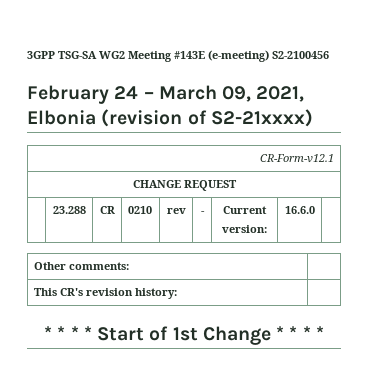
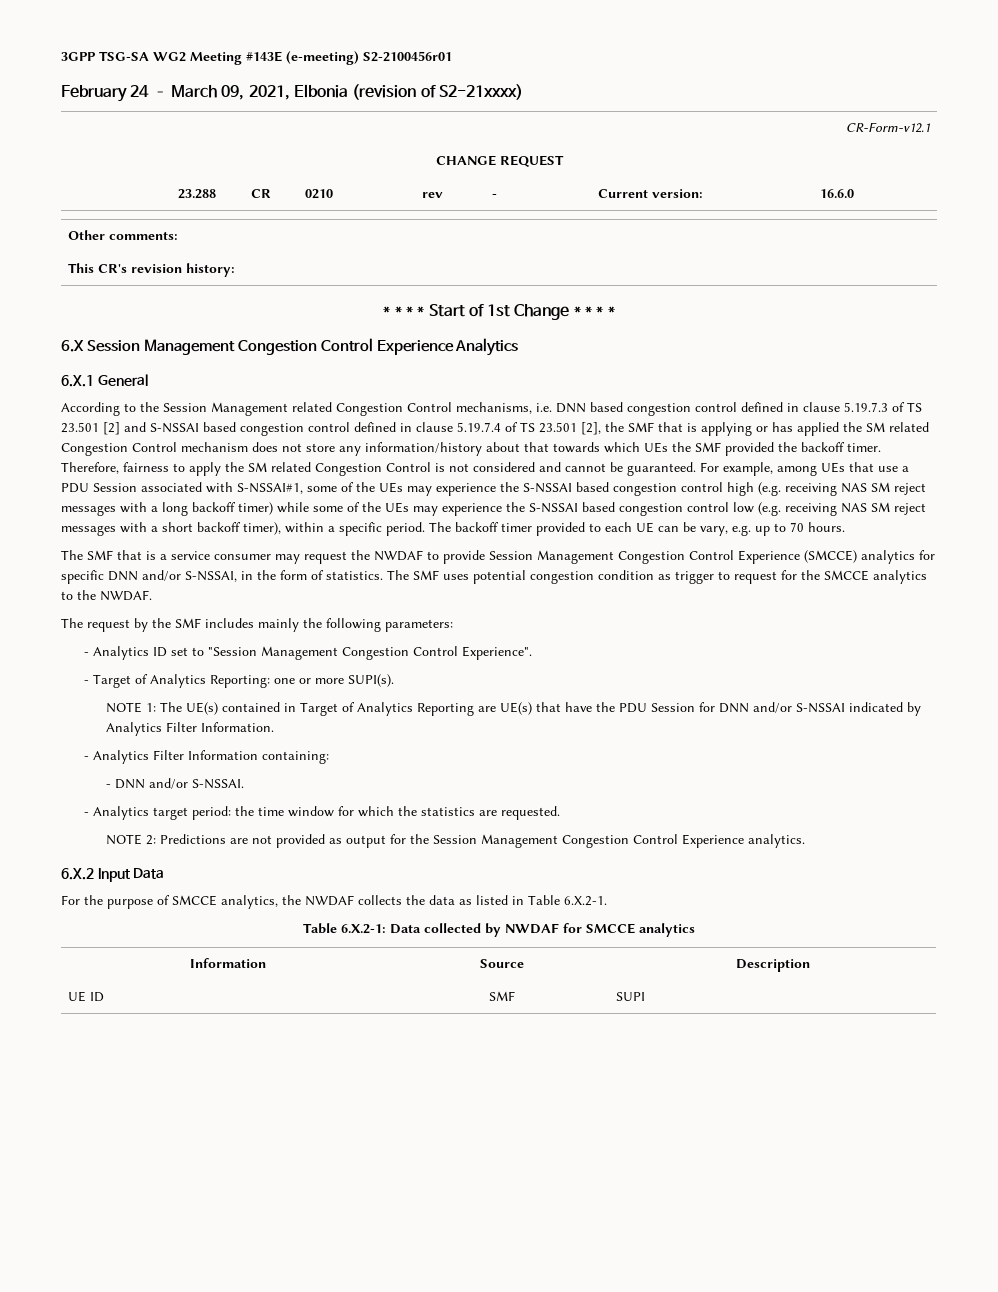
[272,51,329,59] S2-2100456 -> [363,51,452,62] S2-2100456r01
(324, 333) none -> [61,338,519,356] [61,374,148,387] [61,402,922,416] [61,422,929,436] [61,442,881,456] [61,462,909,476] [61,482,926,496] [61,502,926,516] [61,522,845,536] [61,550,935,564] [61,570,927,584] [61,590,152,601] [61,618,453,632] [83,646,532,660] [83,674,394,688] [106,702,922,716] [106,722,275,736] [83,750,329,764] [106,778,245,789] [83,806,560,820] [106,834,806,848] [61,868,165,882] [61,895,607,909] [303,923,695,937] [190,958,266,968] [480,959,524,968] [735,959,810,972] [67,991,104,1002] [489,991,515,1001] [615,992,645,1001] // 6.X Session Management Congestion Control Experience Analytics // 6.X.1 General // According to the Session Management related Congestion Control mechanisms, i.e. DNN based congestion control defined in clause 5.19.7.3 of TS 23.501 [2] and S-NSSAI based congestion control defined in clause 5.19.7.4 of TS 23.501 [2], the SMF that is applying or has applied the SM related Congestion Control mechanism does not store any information/history about that towards which UEs the SMF provided the backoff timer. Therefore, fairness to apply the SM related Congestion Control is not considered and cannot be guaranteed. For example, among UEs that use a PDU Session associated with S-NSSAI#1, some of the UEs may experience the S-NSSAI based congestion control high (e.g. receiving NAS SM reject messages with a long backoff timer) while some of the UEs may experience the S-NSSAI based congestion control low (e.g. receiving NAS SM reject messages with a short backoff timer), within a specific period. The backoff timer provided to each UE can be vary, e.g. up to 70 hours. // The SMF that is a service consumer may request the NWDAF to provide Session Management Congestion Control Experience (SMCCE) analytics for specific DNN and/or S-NSSAI, in the form of statistics. The SMF uses potential congestion condition as trigger to request for the SMCCE analytics to the NWDAF. // The request by the SMF includes mainly the following parameters: // - Analytics ID set to "Session Management Congestion Control Experience". // - Target of Analytics Reporting: one or more SUPI(s). // NOTE 1: The UE(s) contained in Target of Analytics Reporting are UE(s) that have the PDU Session for DNN and/or S-NSSAI indicated by Analytics Filter Information. // - Analytics Filter Information containing: // - DNN and/or S-NSSAI. // - Analytics target period: the time window for which the statistics are requested. // NOTE 2: Predictions are not provided as output for the Session Management Congestion Control Experience analytics. // 6.X.2 Input Data // For the purpose of SMCCE analytics, the NWDAF collects the data as listed in Table 6.X.2-1. // Table 6.X.2-1: Data collected by NWDAF for SMCCE analytics // Information | Source | Description // UE ID | SMF | SUPI

